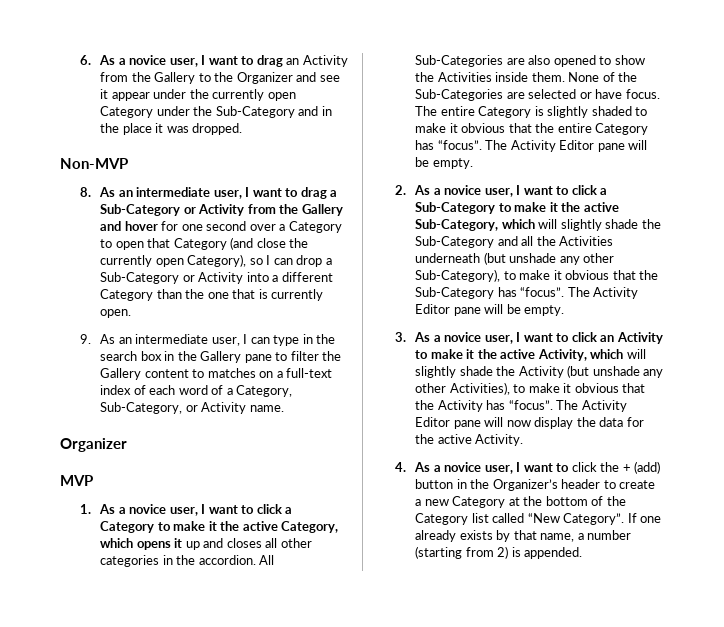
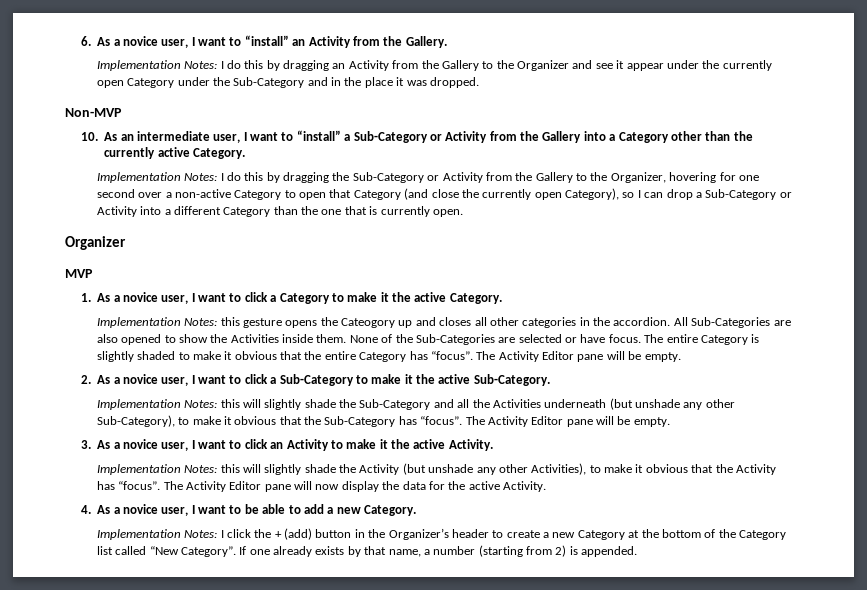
[256,55,283,67] drag -> [244,35,447,48] [96,60,330,71] “install” an Activity from the Gallery. // Implementation Notes: I do this by dragging
[80,187,92,197] 8. -> [80,132,98,141] 10.
[300,187,327,199] drag -> [296,130,341,141] “install”
[100,221,158,231] and hover -> [583,131,753,143] [104,147,245,159] [96,172,717,183] into a Category other than the currently active Category. // Implementation Notes: I do this by dragging the Sub-Category or Activity from the Gallery to the Organizer, hovering
(286, 227) none -> [174,189,231,198] non-active
[80,334,336,346] [100,351,342,363] [100,368,333,380] [100,385,293,397] [100,402,284,414] // 9. As an intermediate user, I can type in the search box in the Gallery pane to filter the Gallery content to matches on a full-text index of each word of a Category, Sub-Category, or Activity name. -> (463, 213) none
[281,521,339,533] [100,538,183,550] Category, which opens it -> [449,293,502,304] [96,317,396,328] Category. // Implementation Notes: this gesture opens the Cateogory
[415,219,535,231] Sub-Category, which -> [473,374,550,386] [96,399,240,410] Sub-Category. // Implementation Notes: this
[537,349,624,361] Activity, which -> [448,439,493,451] [96,464,240,475] Activity. // Implementation Notes: this
(570, 467) none -> [244,504,417,516] [96,529,224,540] be able to add a new Category. // Implementation Notes: I

